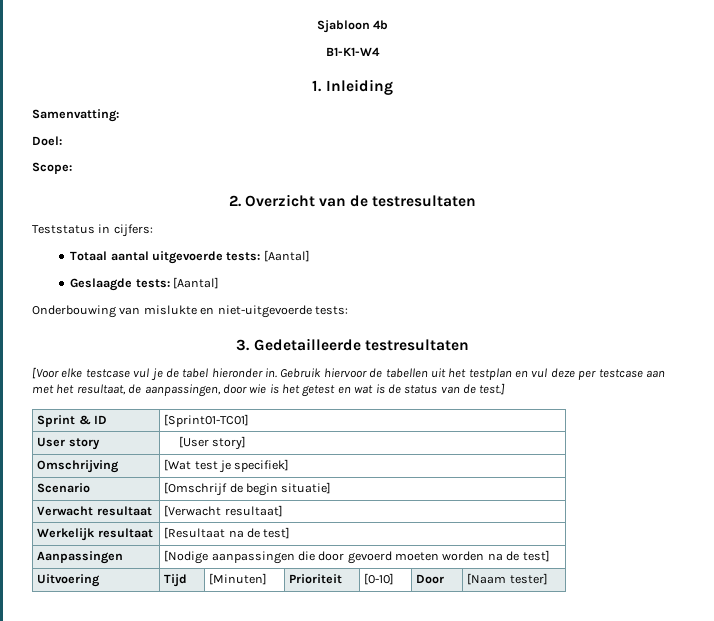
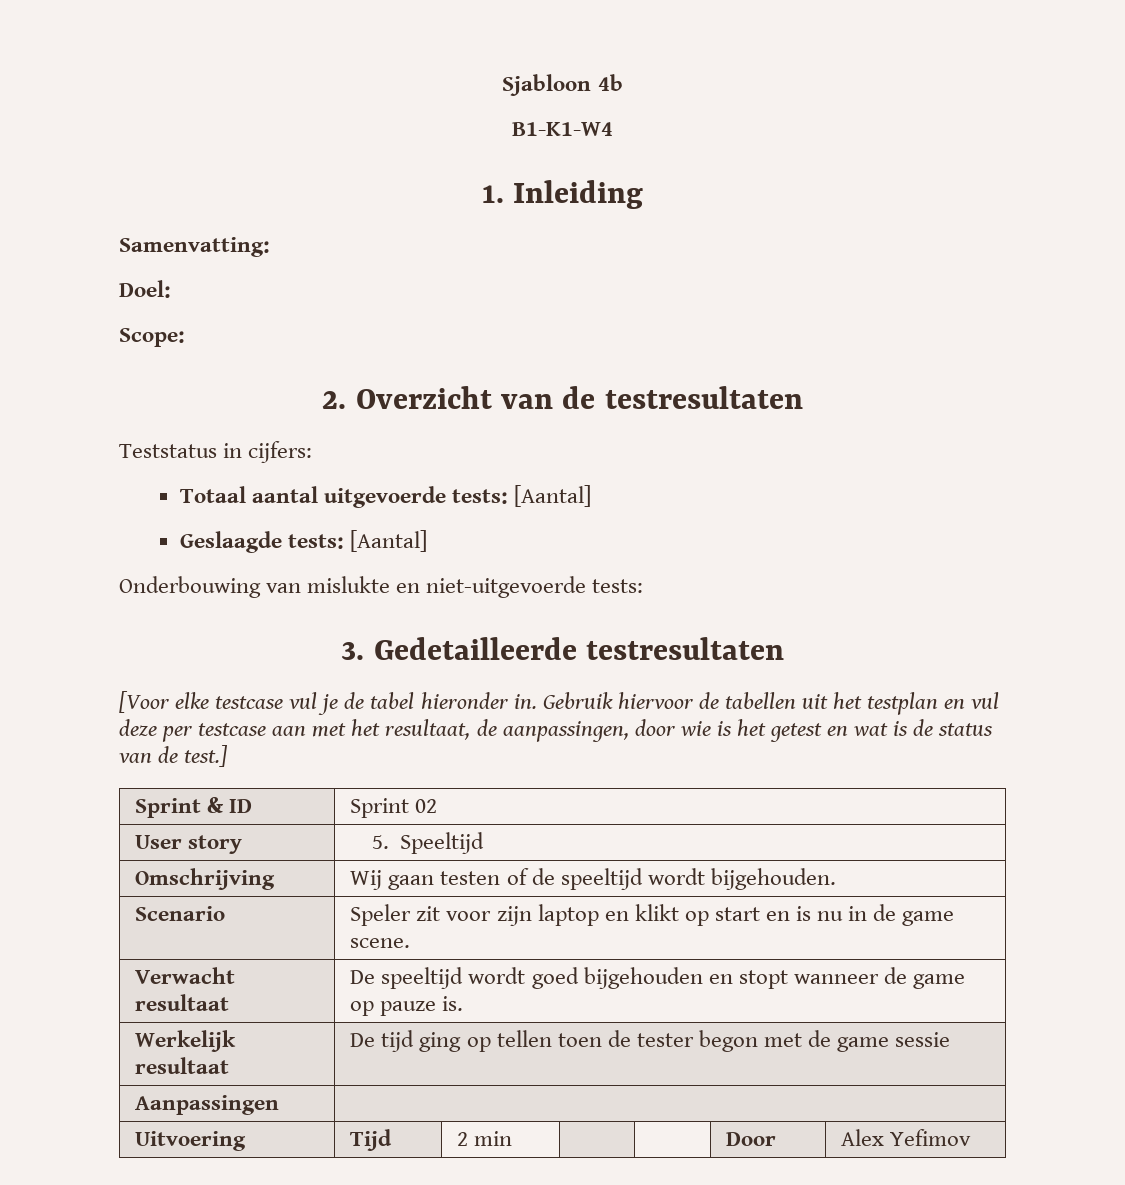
[164,414,250,427] [Sprint01-TC01] -> [350,798,438,818] Sprint 02
[178,436,247,450] [User story] -> [372,832,485,854] 5. Speeltijd
[164,459,290,473] [37,483,91,493] [164,482,332,496] [37,506,152,516] [164,505,283,517] [37,528,153,541] [164,527,291,539] [37,551,124,564] [164,550,550,564] [Wat test je specifiek] // Scenario | [Omschrijf de begin situatie] // Verwacht resultaat | [Verwacht resultaat] // Werkelijk resultaat | [Resultaat na de test] // Aanpassingen | [Nodige aanpassingen die door gevoerd moeten worden na de test] -> [350,868,836,890] [135,906,226,921] [350,904,955,926] [350,938,411,948] [135,967,236,984] [135,994,230,1011] [350,967,965,989] [350,996,464,1016] [135,1030,237,1052] [135,1057,230,1074] [350,1030,951,1052] [135,1095,280,1115] Wij gaan testen of de speeltijd wordt bijgehouden. // Scenario | Speler zit voor zijn laptop en klikt op start en is nu in de game scene. // Verwacht resultaat | De speeltijd wordt goed bijgehouden en stopt wanneer de game op pauze is. // Werkelijk resultaat | De tijd ging op tellen toen de tester begon met de game sessie // Aanpassingen |
[209,573,268,585] [289,574,343,584] [364,573,395,585] [Minuten] | Prioriteit | [0-10] -> [457,1131,513,1146] 2 min | |
[467,573,548,585] [Naam tester] -> [841,1129,972,1146] Alex Yefimov

